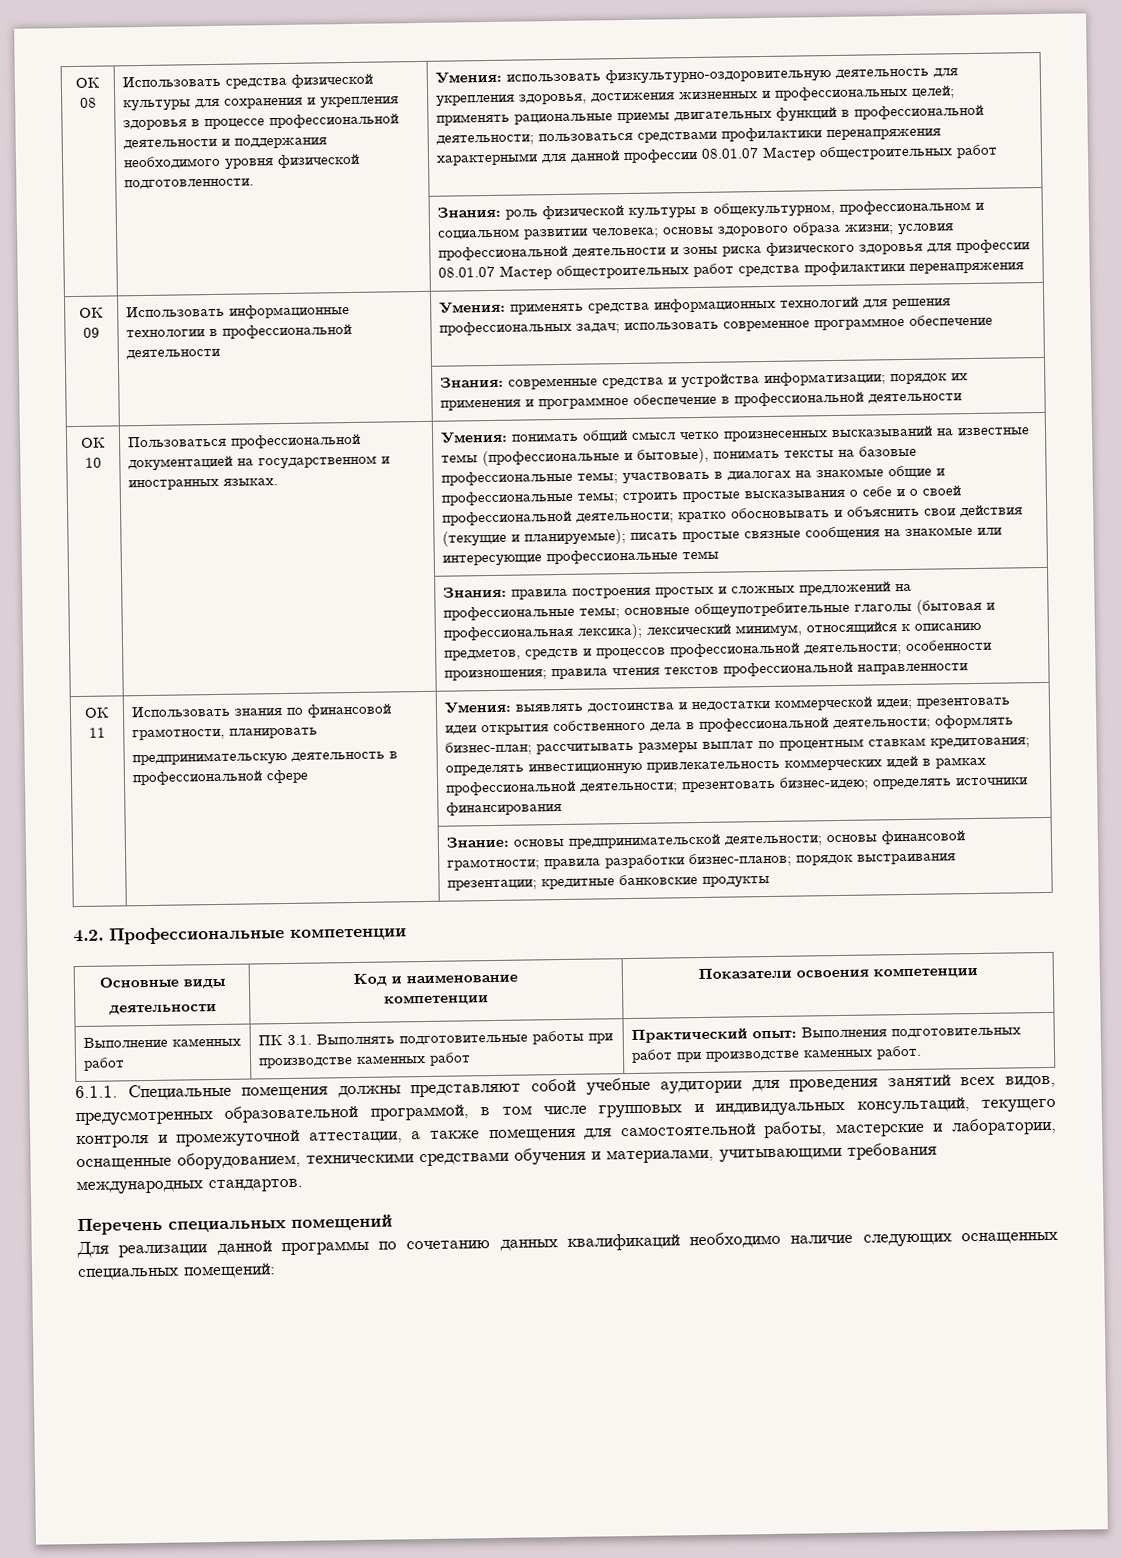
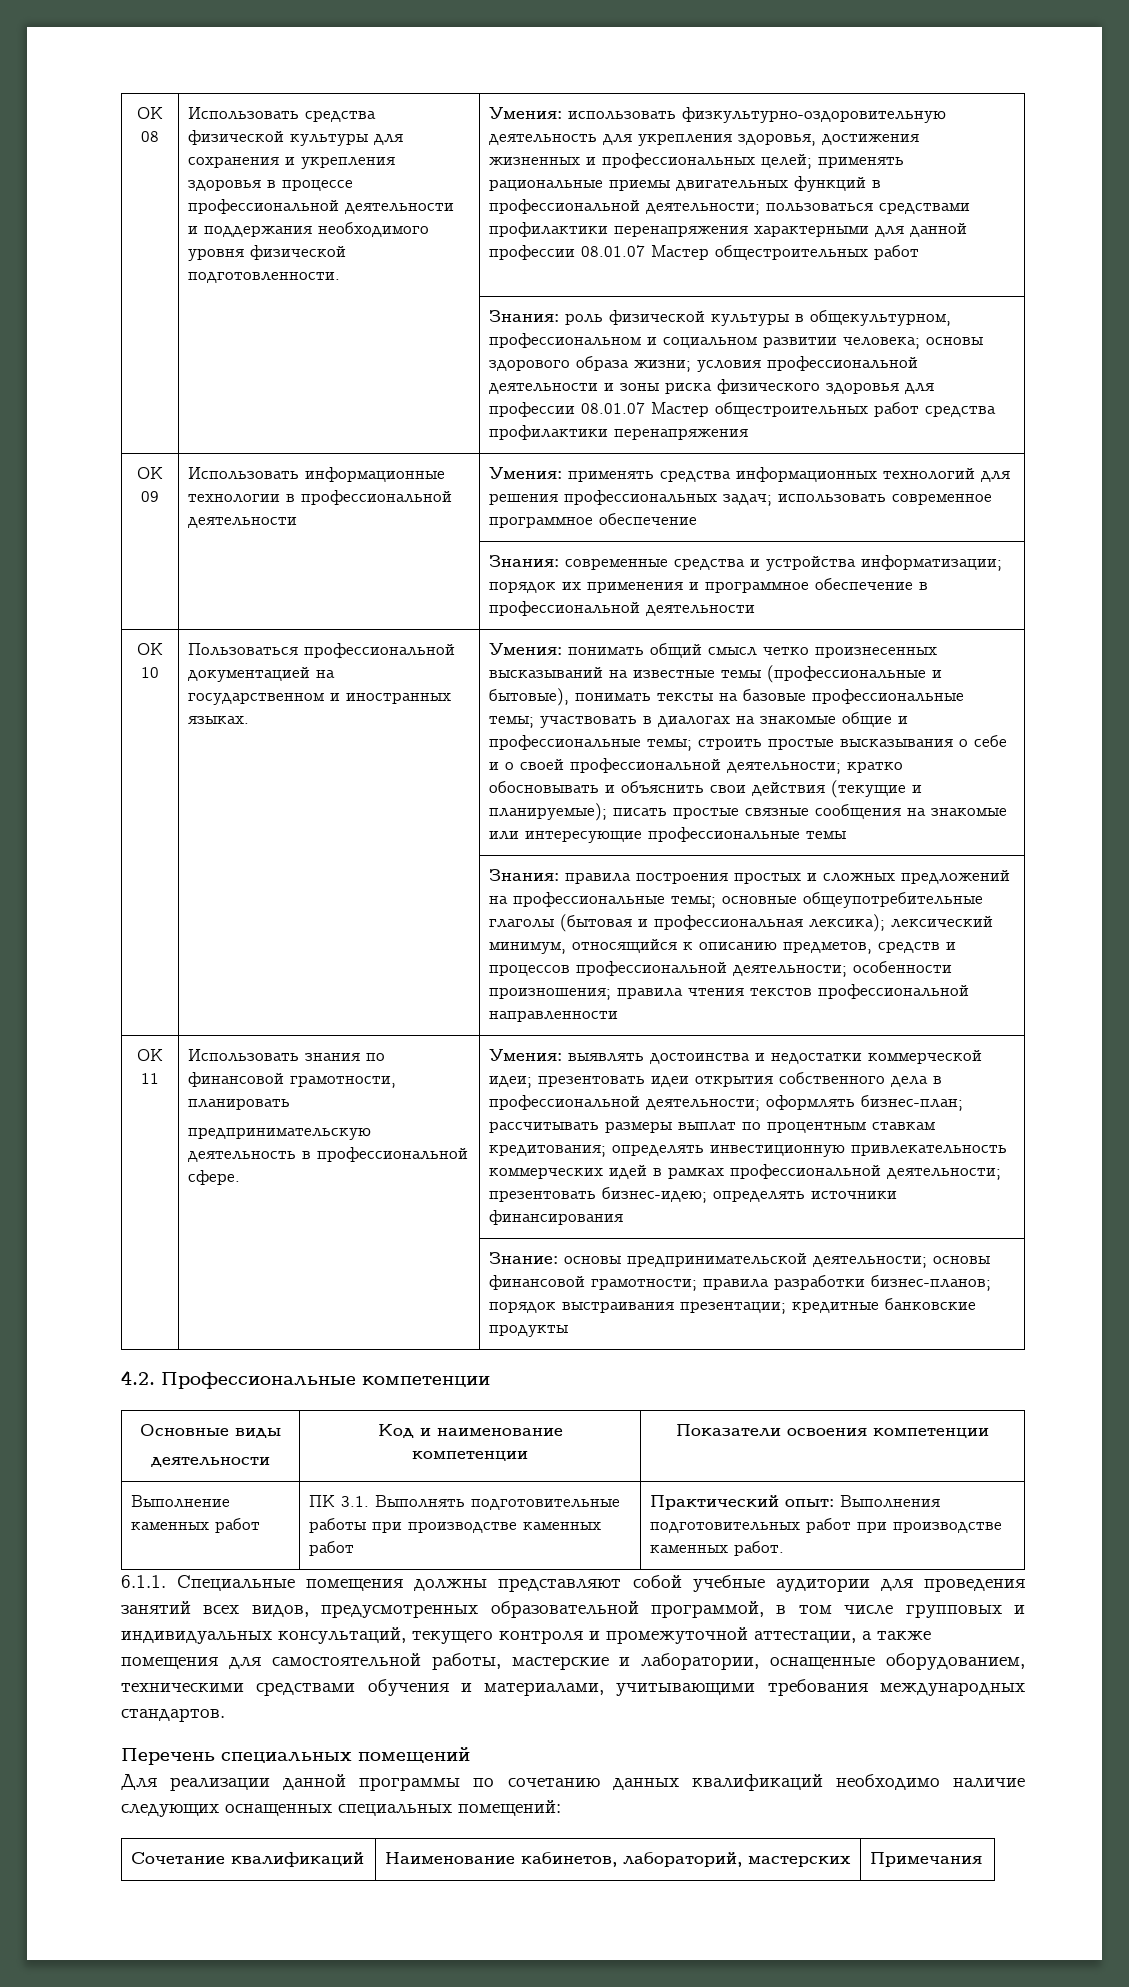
[266,769,310,784] сфере -> [188,1170,241,1185] сфере.
(276, 1271) none -> [131,1852,365,1867] [385,1852,852,1867] [870,1852,983,1867] // Сочетание квалификаций | Наименование кабинетов, лабораторий, мастерских | Примечания

